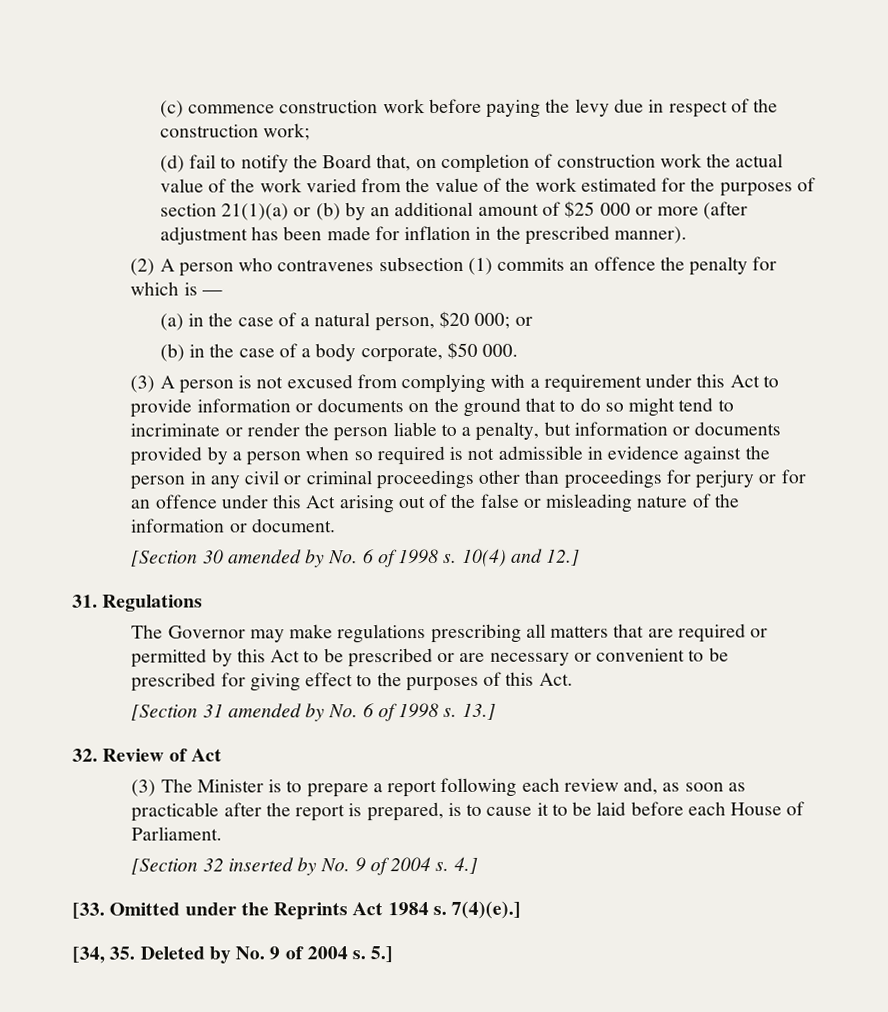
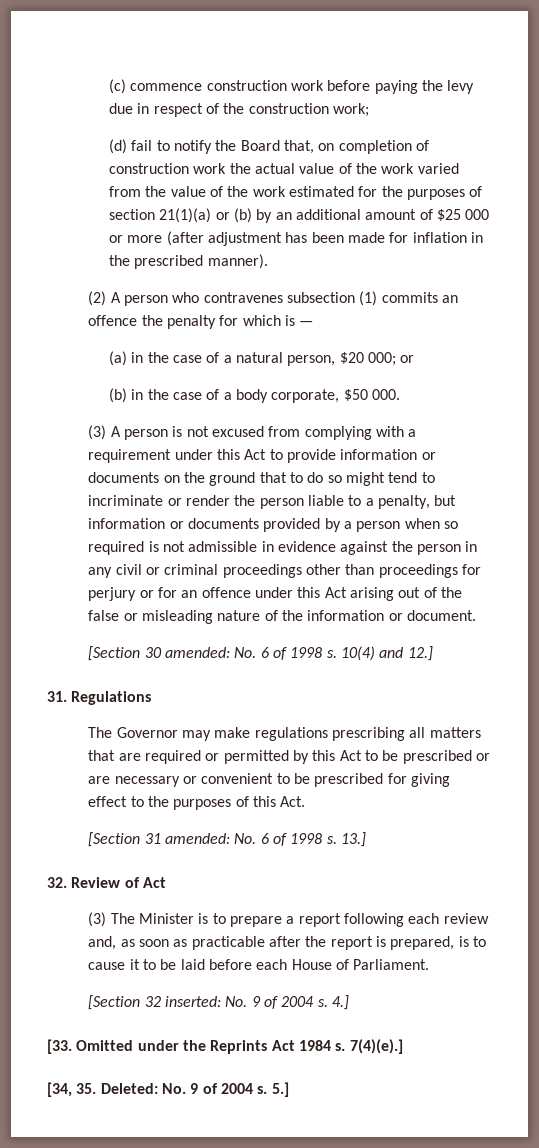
[227,549,326,568] amended by -> [165,647,231,658] amended:
[227,703,326,722] amended by -> [165,833,231,844] amended:
[227,857,318,876] inserted by -> [165,996,222,1007] inserted:
[139,946,231,964] Deleted by -> [100,1083,158,1094] Deleted:

